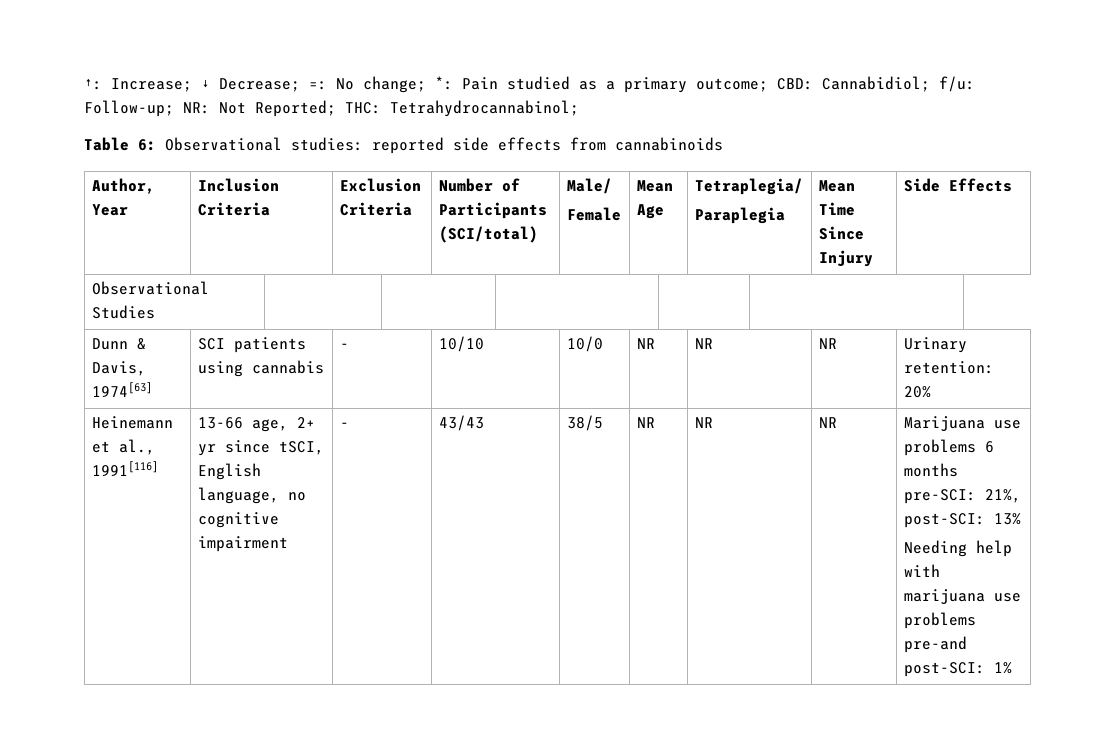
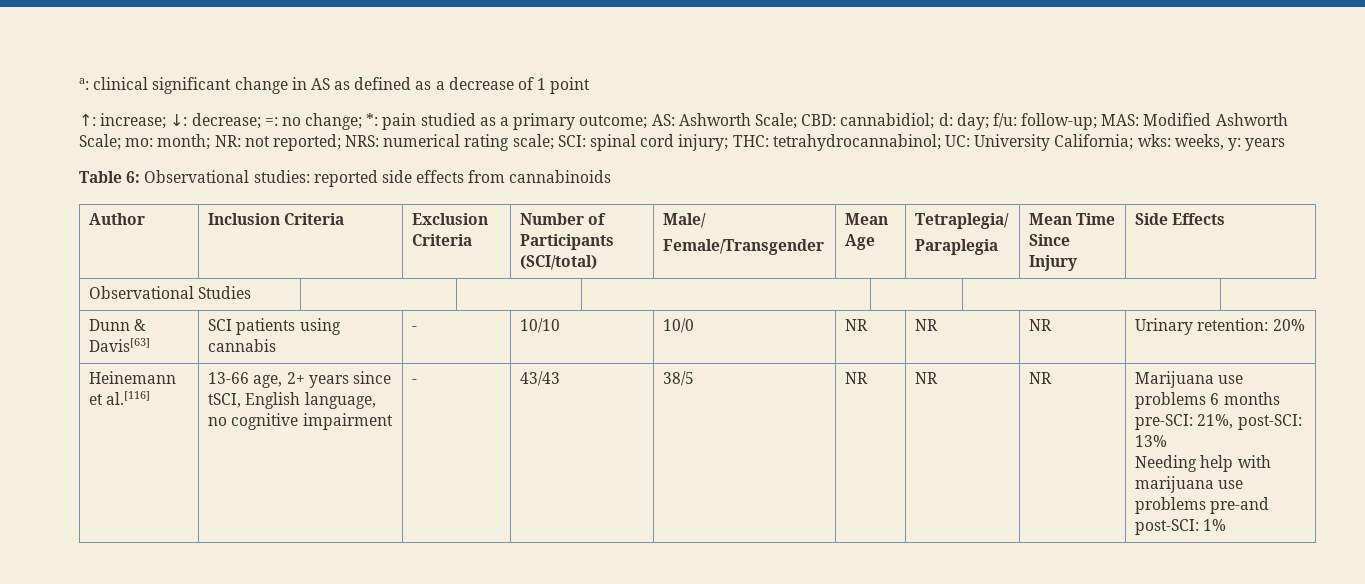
[84,78,354,92] ↑: Increase; ↓ Decrease; =: No -> [79,77,591,94] [79,113,301,129] a: clinical significant change in AS as defined as a decrease of 1 point // ↑: increase; ↓: decrease; =: no
[462,77,498,90] Pain -> [382,113,417,130] pain
[777,76,975,92] [84,100,579,117] CBD: Cannabidiol; f/u: Follow-up; NR: Not Reported; THC: Tetrahydrocannabinol; -> [651,113,1288,130] [79,134,1286,151] AS: Ashworth Scale; CBD: cannabidiol; d: day; f/u: follow-up; MAS: Modified Ashworth Scale; mo: month; NR: not reported; NRS: numerical rating scale; SCI: spinal cord injury; THC: tetrahydrocannabinol; UC: University California; wks: weeks, y: years
[91,178,155,194] [91,204,128,216] Author, Year -> [89,213,146,225] Author
[566,207,621,221] Female -> [663,239,825,255] Female/Transgender
[91,361,146,376] [91,382,152,397] Davis, 1974[63] -> [89,338,151,352] Davis[63]
[118,439,155,455] [91,461,158,476] al., 1991[116] -> [106,391,151,405] al.[116]
[197,444,216,456] yr -> [308,375,349,388] years

